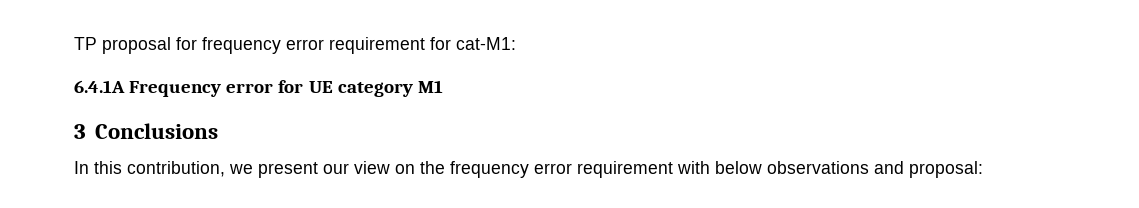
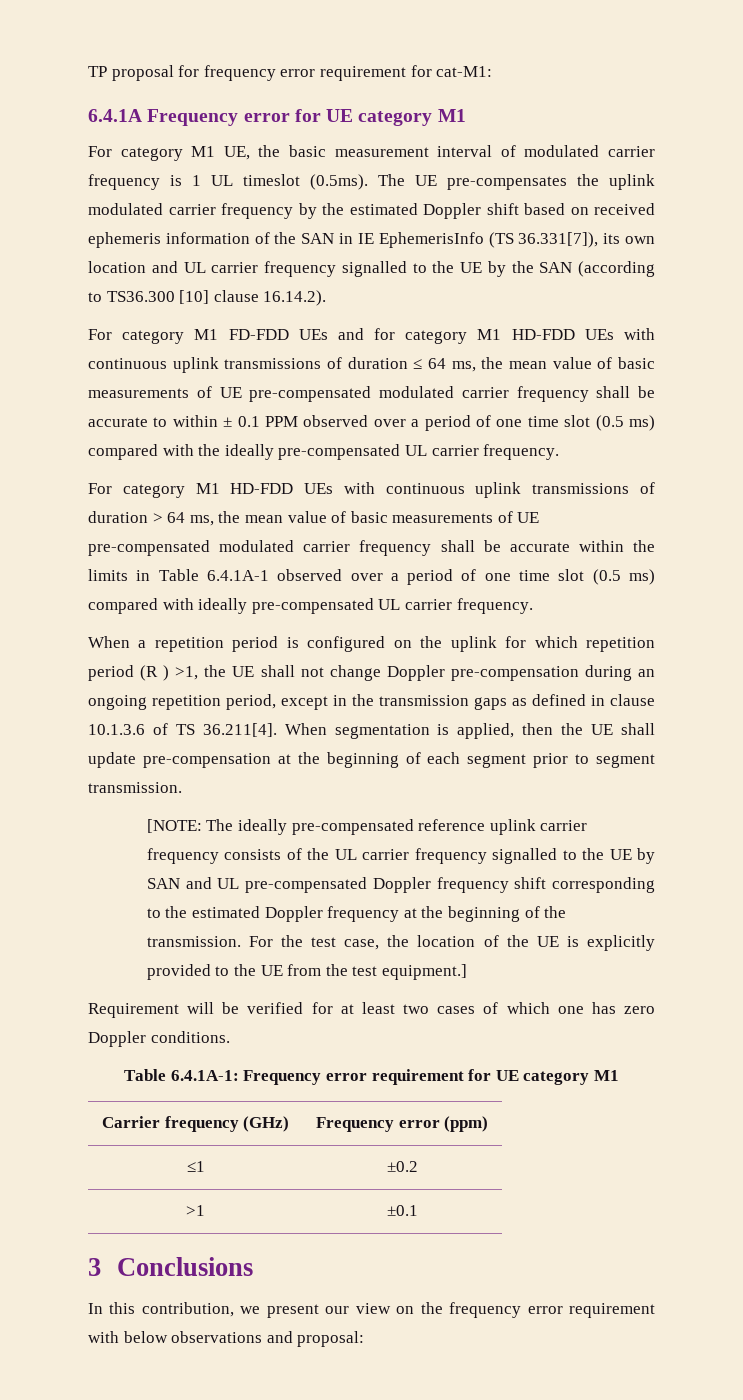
(443, 86) none -> [88,145,655,161] [88,174,655,190] [88,203,655,219] [88,232,655,248] [88,261,655,277] [88,290,327,306] [88,328,655,344] [88,357,656,373] [88,386,655,402] [88,415,655,431] [88,444,560,460] [88,482,655,498] [88,511,540,526] [88,540,655,556] [88,569,655,585] [88,598,533,614] [88,636,655,652] [88,665,655,681] [88,694,655,710] [88,723,656,739] [88,752,655,768] [88,782,182,793] [146,819,588,835] [146,848,655,864] [146,877,655,893] [146,906,567,922] [146,935,655,951] [146,964,467,980] [88,1002,655,1018] [88,1031,230,1047] [124,1069,619,1085] [101,1116,290,1132] [315,1116,489,1132] [186,1161,205,1172] [386,1161,418,1172] [186,1205,205,1216] [386,1205,418,1216] // For category M1 UE, the basic measurement interval of modulated carrier frequency is 1 UL timeslot (0.5ms). The UE pre-compensates the uplink modulated carrier frequency by the estimated Doppler shift based on received ephemeris information of the SAN in IE EphemerisInfo (TS 36.331[7]), its own location and UL carrier frequency signalled to the UE by the SAN (according to TS36.300 [10] clause 16.14.2). // For category M1 FD-FDD UEs and for category M1 HD-FDD UEs with continuous uplink transmissions of duration ≤ 64 ms, the mean value of basic measurements of UE pre-compensated modulated carrier frequency shall be accurate to within ± 0.1 PPM observed over a period of one time slot (0.5 ms) compared with the ideally pre-compensated UL carrier frequency. // For category M1 HD-FDD UEs with continuous uplink transmissions of duration > 64 ms, the mean value of basic measurements of UE pre-compensated modulated carrier frequency shall be accurate within the limits in Table 6.4.1A-1 observed over a period of one time slot (0.5 ms) compared with ideally pre-compensated UL carrier frequency. // When a repetition period is configured on the uplink for which repetition period (R ) >1, the UE shall not change Doppler pre-compensation during an ongoing repetition period, except in the transmission gaps as defined in clause 10.1.3.6 of TS 36.211[4]. When segmentation is applied, then the UE shall update pre-compensation at the beginning of each segment prior to segment transmission. // [NOTE: The ideally pre-compensated reference uplink carrier frequency consists of the UL carrier frequency signalled to the UE by SAN and UL pre-compensated Doppler frequency shift corresponding to the estimated Doppler frequency at the beginning of the transmission. For the test case, the location of the UE is explicitly provided to the UE from the test equipment.] // Requirement will be verified for at least two cases of which one has zero Doppler conditions. // Table 6.4.1A-1: Frequency error requirement for UE category M1 // Carrier frequency (GHz) | Frequency error (ppm) // ≤1 | ±0.2 // >1 | ±0.1

